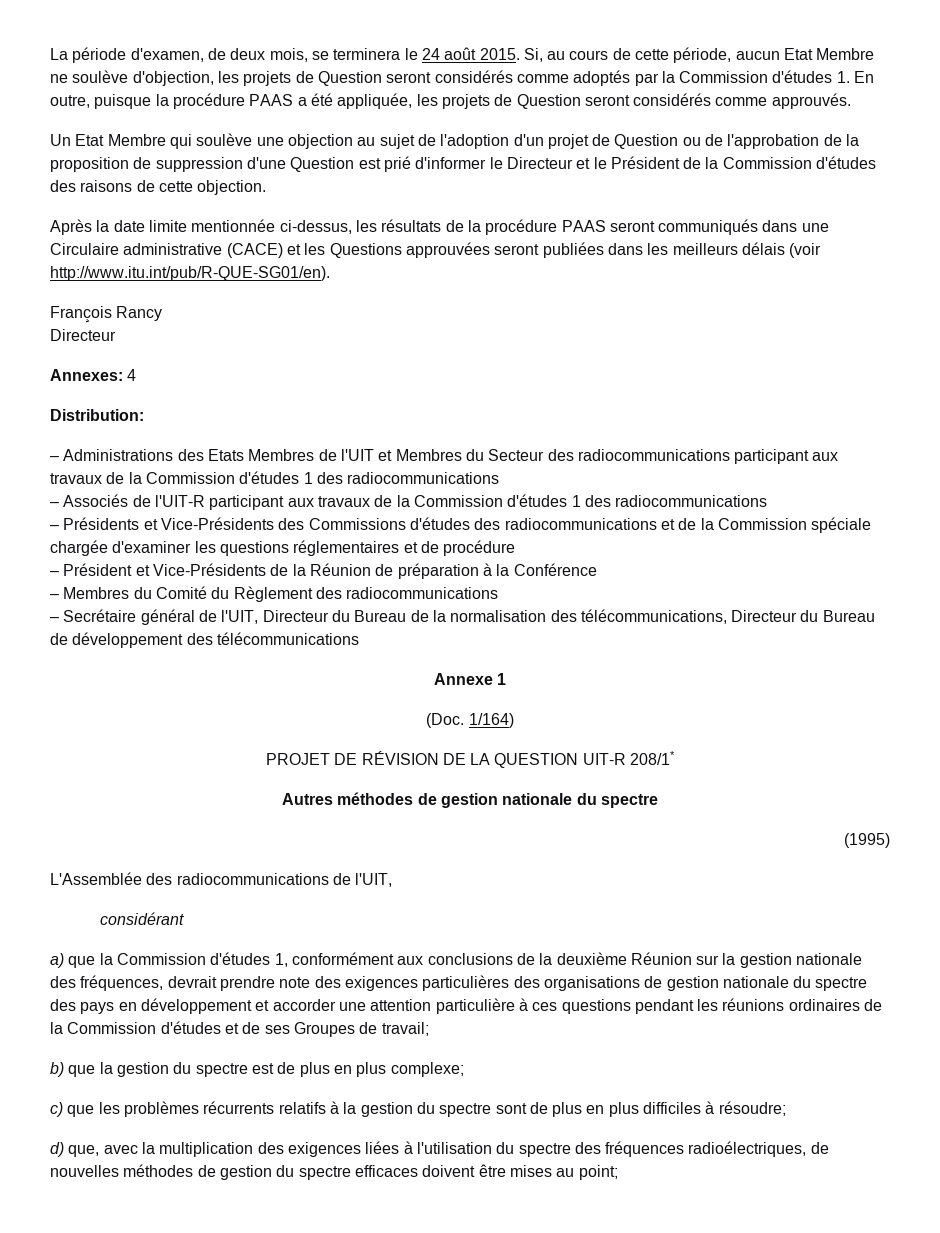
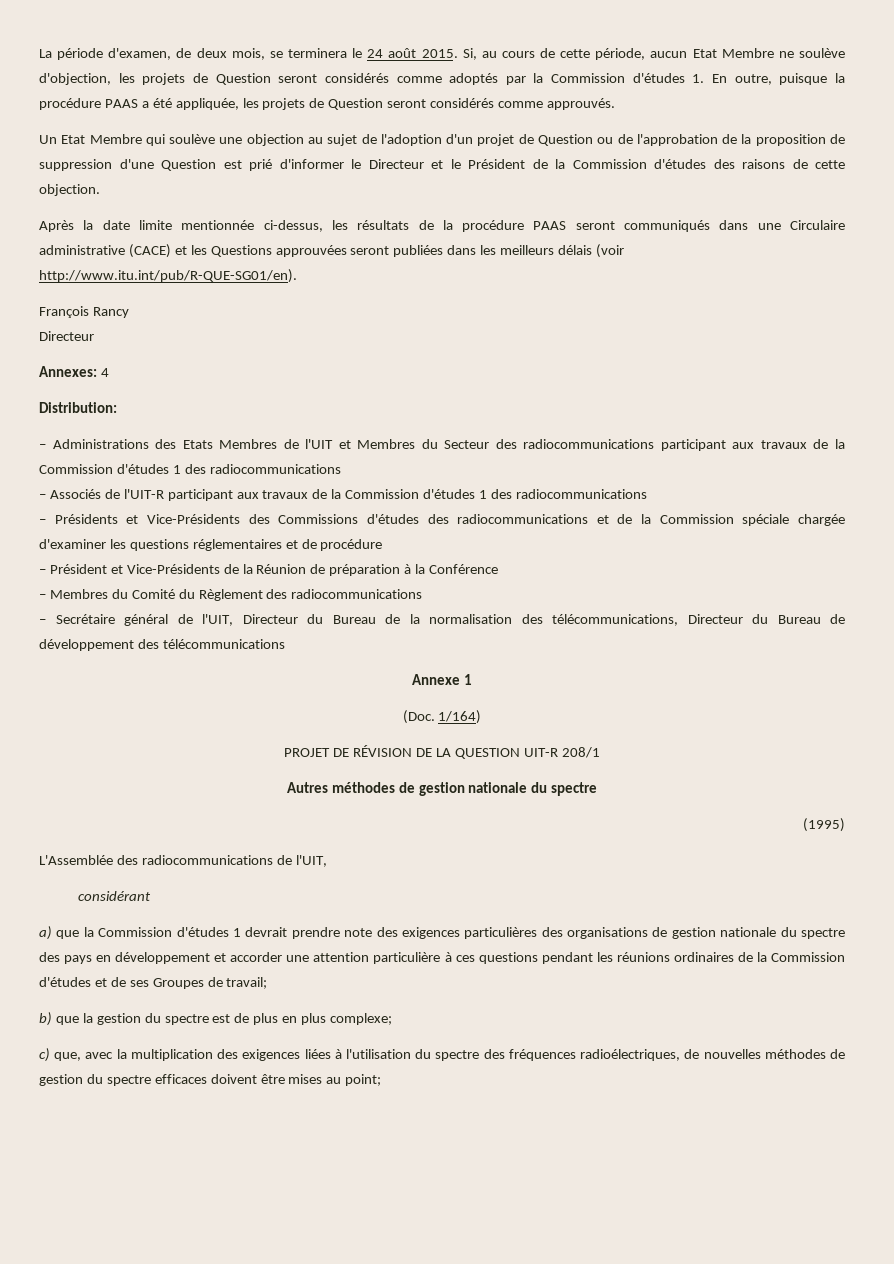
[630,751,676,765] 208/1* -> [561,747,600,758] 208/1
[274,952,863,968] [50,975,164,991] 1, conformément aux conclusions de la deuxième Réunion sur la gestion nationale des fréquences, -> [232,928,241,937] 1
[67,1101,786,1117] [50,1142,64,1157] que les problèmes récurrents relatifs à la gestion du spectre sont de plus en plus difficiles à résoudre; // d) -> (50, 1055) none

